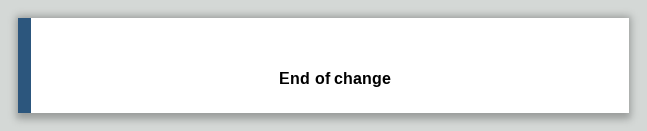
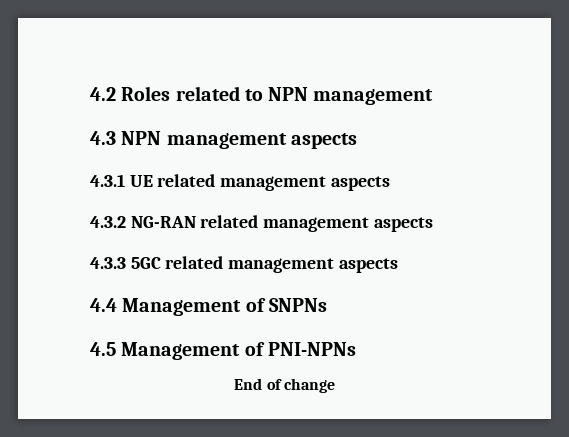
(279, 78) none -> [90,86,434,105] [90,131,357,149] [90,174,390,191] [90,215,433,232] [90,256,398,273] [90,298,327,316] [90,342,356,360] 4.2 Roles related to NPN management // 4.3 NPN management aspects // 4.3.1 UE related management aspects // 4.3.2 NG-RAN related management aspects // 4.3.3 5GC related management aspects // 4.4 Management of SNPNs // 4.5 Management of PNI-NPNs //

